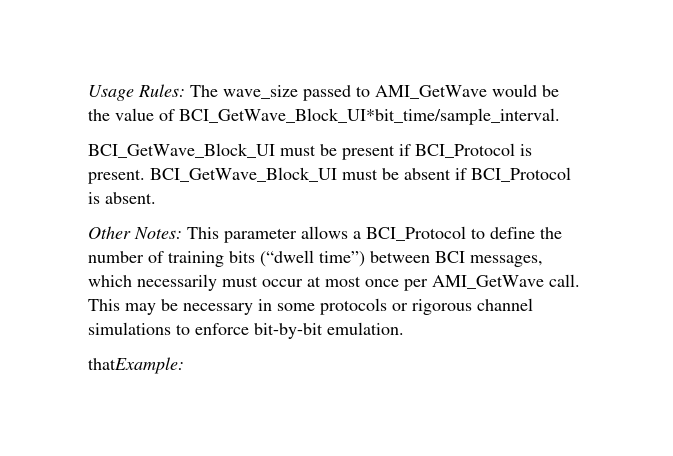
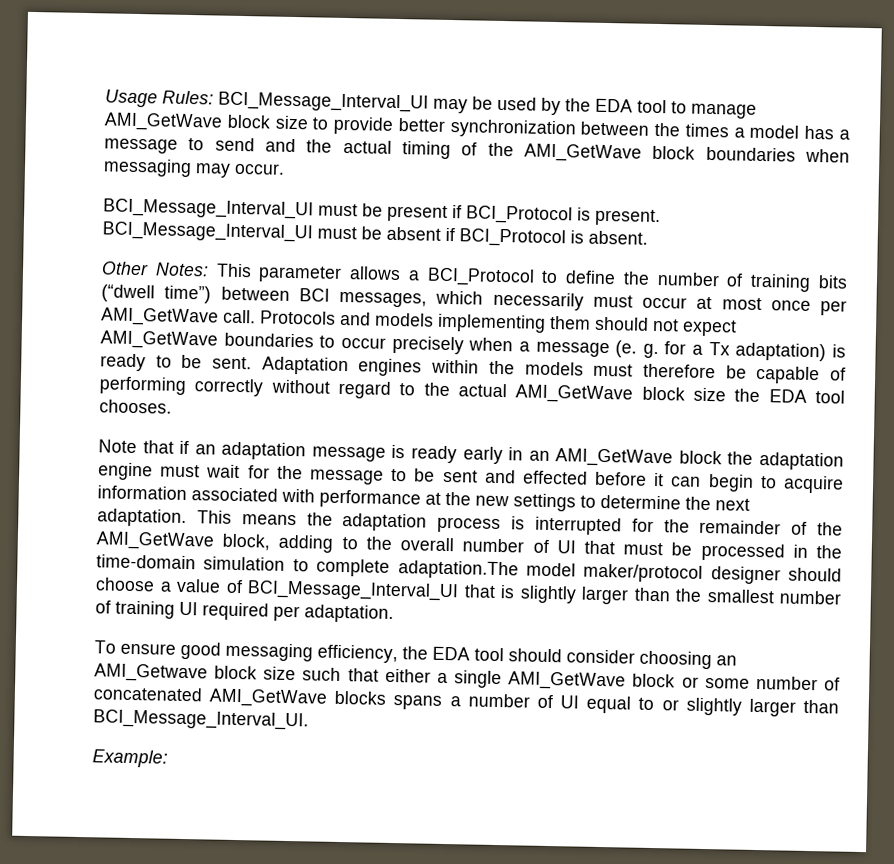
[190,84,559,101] [88,108,560,125] [88,143,275,158] The wave_size passed to AMI_GetWave would be the value of BCI_GetWave_Block_UI*bit_time/sample_interval. // BCI_GetWave_Block_UI -> [218,91,757,119] [104,112,850,140] [104,137,851,163] [103,158,285,178] [103,198,314,220] BCI_Message_Interval_UI may be used by the EDA tool to manage AMI_GetWave block size to provide better synchronization between the times a model has a message to send and the actual timing of the AMI_GetWave block boundaries when messaging may occur. // BCI_Message_Interval_UI
[150,167,337,182] BCI_GetWave_Block_UI -> [102,221,313,243] BCI_Message_Interval_UI
[88,298,533,315] [88,322,404,339] [88,357,184,374] This may be necessary in some protocols or rigorous channel simulations to enforce bit-by-bit emulation. // thatExample: -> [260,310,737,337] [100,330,846,362] [100,353,847,385] [99,376,846,404] [99,399,172,414] [98,439,844,471] [98,462,844,494] [97,485,750,512] [97,508,844,536] [96,531,842,562] [96,554,842,585] [95,577,842,605] [95,600,394,624] [94,640,737,670] [94,663,841,691] [93,686,839,717] [93,709,309,731] [92,749,168,768] Protocols and models implementing them should not expect AMI_GetWave boundaries to occur precisely when a message (e. g. for a Tx adaptation) is ready to be sent. Adaptation engines within the models must therefore be capable of performing correctly without regard to the actual AMI_GetWave block size the EDA tool chooses. // Note that if an adaptation message is ready early in an AMI_GetWave block the adaptation engine must wait for the message to be sent and effected before it can begin to acquire information associated with performance at the new settings to determine the next adaptation. This means the adaptation process is interrupted for the remainder of the AMI_GetWave block, adding to the overall number of UI that must be processed in the time-domain simulation to complete adaptation.The model maker/protocol designer should choose a value of BCI_Message_Interval_UI that is slightly larger than the smallest number of training UI required per adaptation. // To ensure good messaging efficiency, the EDA tool should consider choosing an AMI_Getwave block size such that either a single AMI_GetWave block or some number of concatenated AMI_GetWave blocks spans a number of UI equal to or slightly larger than BCI_Message_Interval_UI. // Example:

